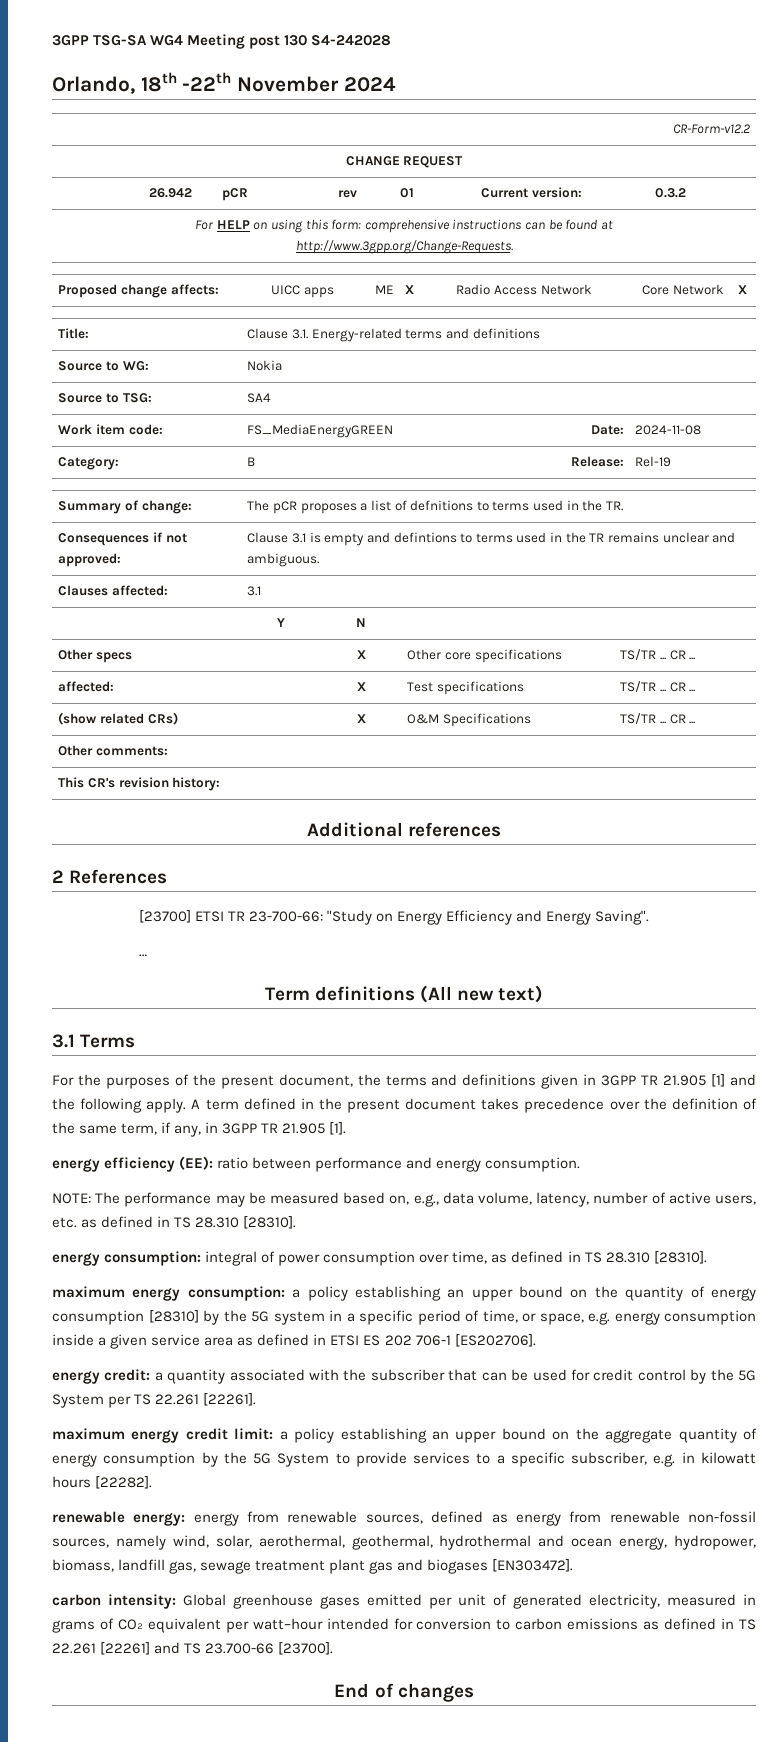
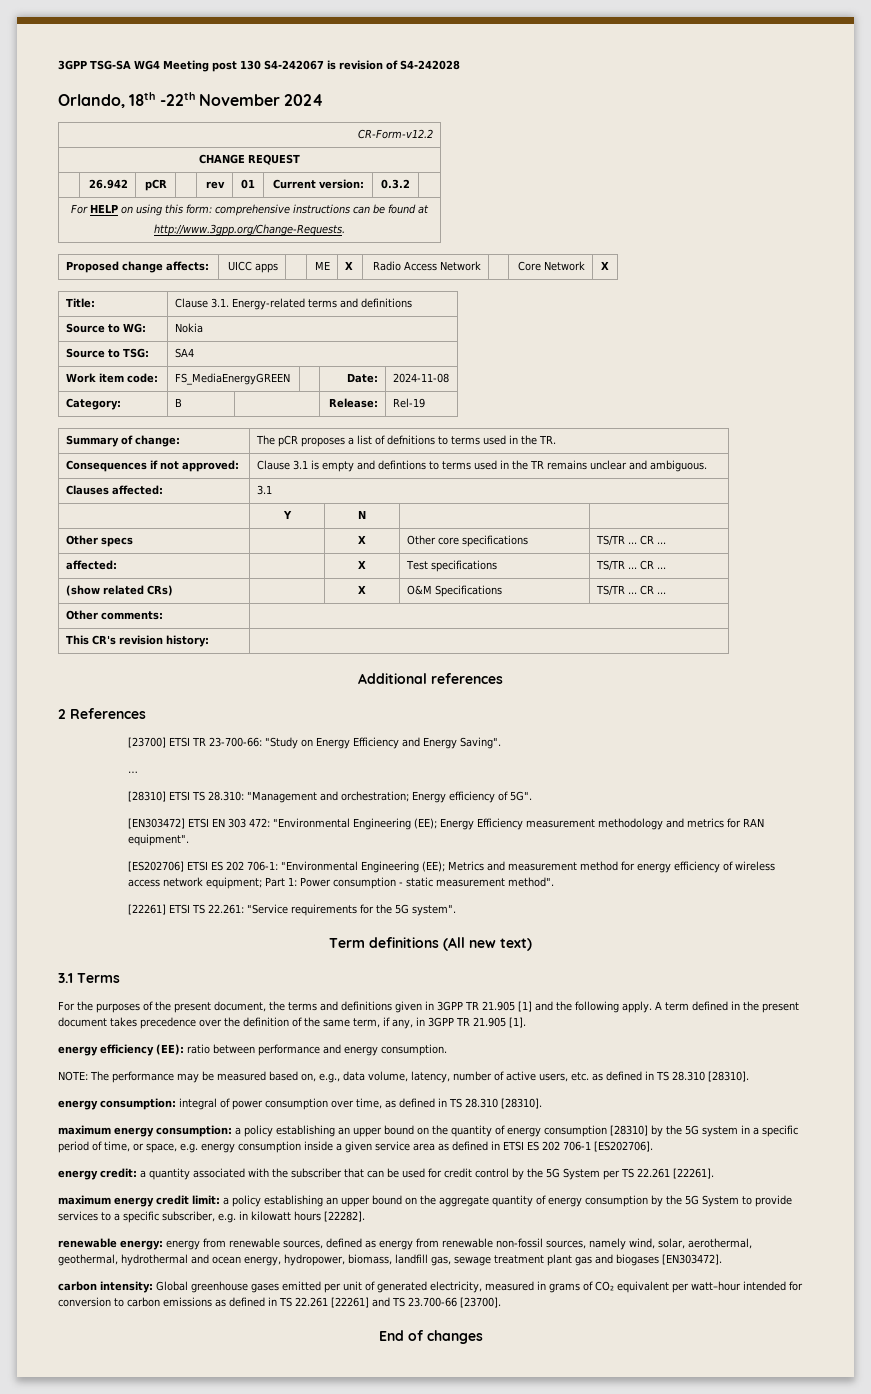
(308, 40) none -> [264,60,398,70] S4-242067 is revision of
(147, 955) none -> [127,791,532,803] [127,818,764,830] [127,834,189,846] [127,861,775,873] [127,877,554,889] [127,904,456,916] // [28310] ETSI TS 28.310: "Management and orchestration; Energy efficiency of 5G". // [EN303472] ETSI EN 303 472: "Environmental Engineering (EE); Energy Efficiency measurement methodology and metrics for RAN equipment". // [ES202706] ETSI ES 202 706-1: "Environmental Engineering (EE); Metrics and measurement method for energy efficiency of wireless access network equipment; Part 1: Power consumption - static measurement method". // [22261] ETSI TS 22.261: "Service requirements for the 5G system".

